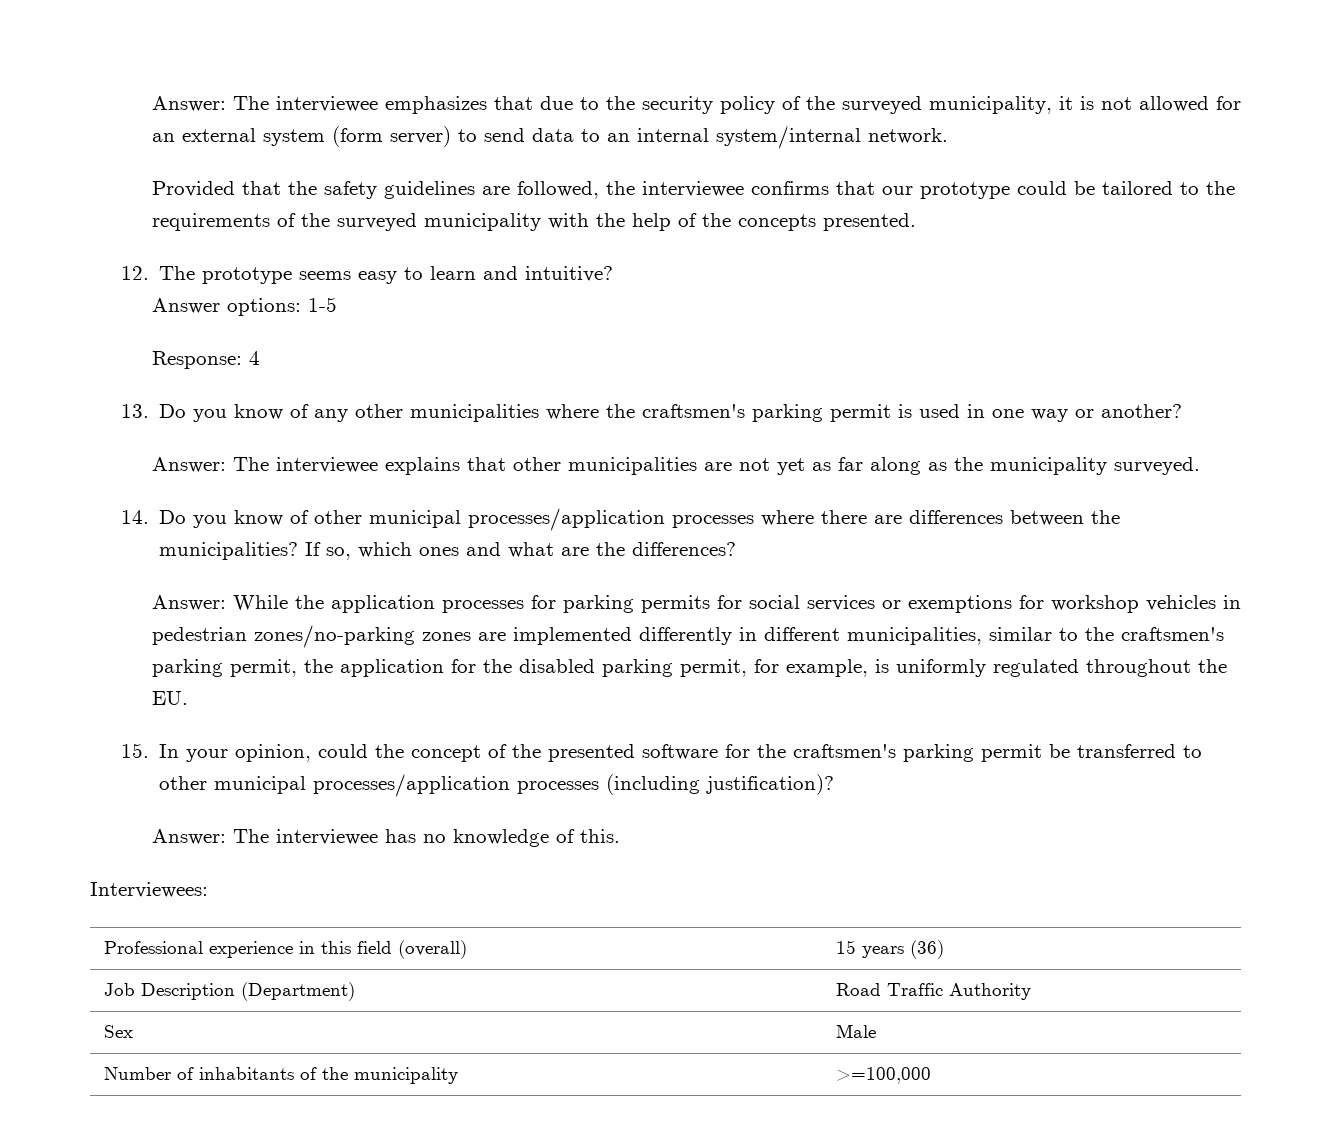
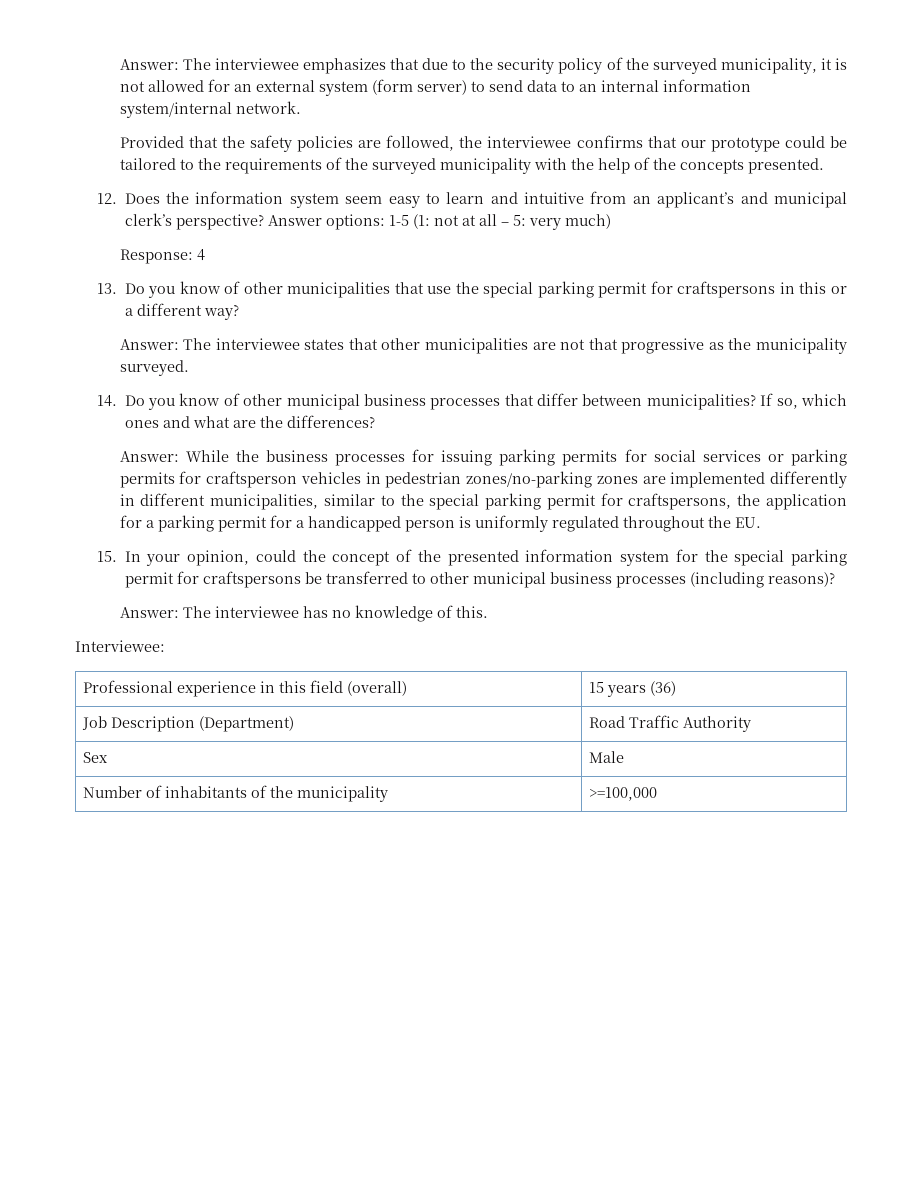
(709, 135) none -> [662,79,751,92] information
[383,181,475,199] guidelines -> [297,136,354,152] policies
[159,266,614,284] [151,297,337,316] The prototype seems easy to learn and intuitive? // Answer options: 1-5 -> [124,191,847,208] [124,213,611,230] Does the information system seem easy to learn and intuitive from an applicant’s and municipal clerk’s perspective? Answer options: 1-5 (1: not at all – 5: very much)
[314,404,1183,422] [151,457,460,475] any other municipalities where the craftsmen's parking permit is used in one way or another? // Answer: The interviewee explains -> [243,281,848,298] [124,303,239,320] [119,338,345,350] other municipalities that use the special parking permit for craftspersons in this or a different way? // Answer: The interviewee states
[776,457,921,475] yet as far along -> [588,338,705,354] that progressive
[468,508,1121,531] processes/application processes where there are differences between the -> [363,393,643,410] business processes that differ between
[330,595,435,613] application -> [265,450,328,462] business
(556, 602) none -> [441,450,493,466] issuing
[907,595,1139,613] exemptions for workshop -> [790,449,847,466] [119,471,298,488] parking permits for craftsperson
[1120,627,1224,641] [151,659,868,677] craftsmen's parking permit, the application for the disabled parking permit, for example, -> [429,493,847,510] [119,515,455,532] special parking permit for craftspersons, the application for a parking permit for a handicapped person
[642,744,1043,762] software for the craftsmen's parking permit -> [525,549,847,566] [124,571,301,588] information system for the special parking permit for craftspersons
[313,774,511,797] processes/application -> [549,572,612,584] business
[706,774,835,795] justification)? -> [767,572,835,587] reasons)?
[90,882,208,898] Interviewees: -> [75,640,165,652] Interviewee:

